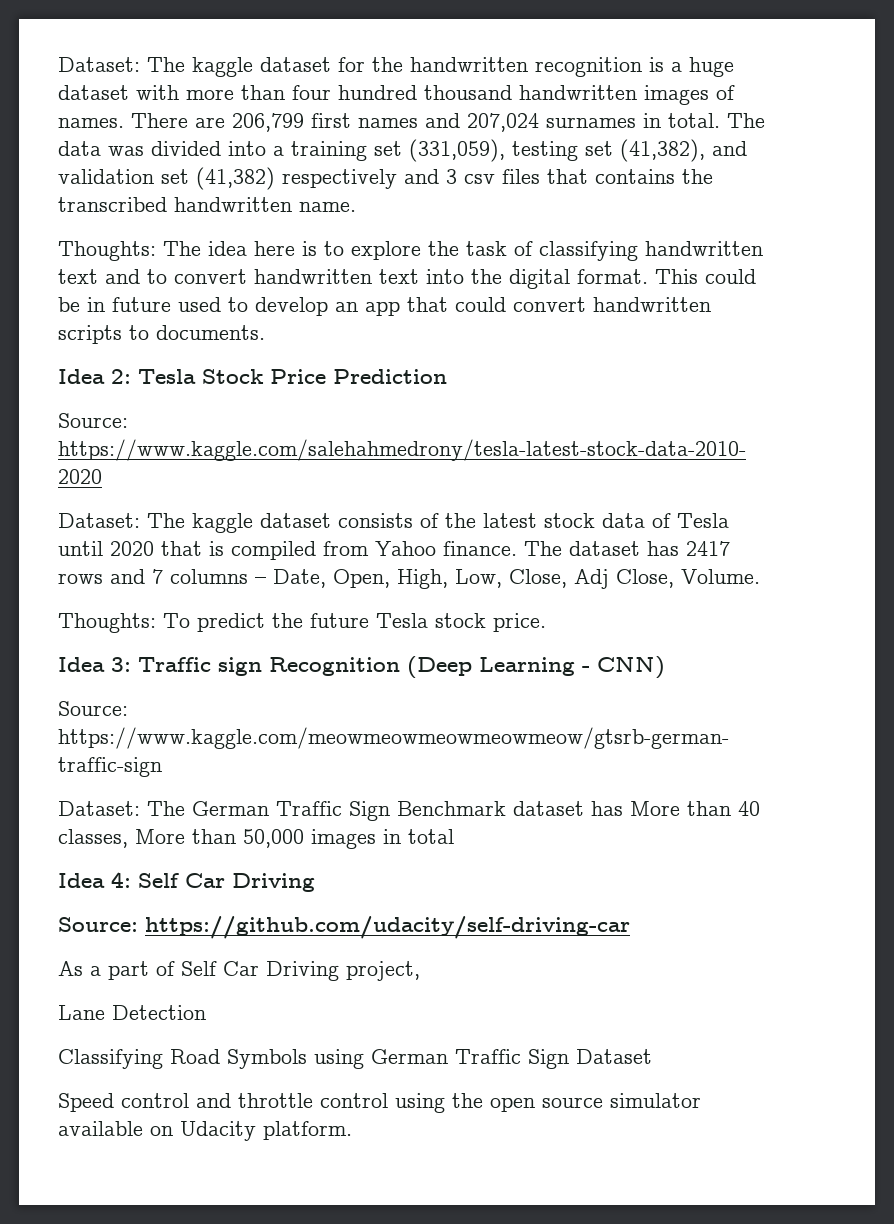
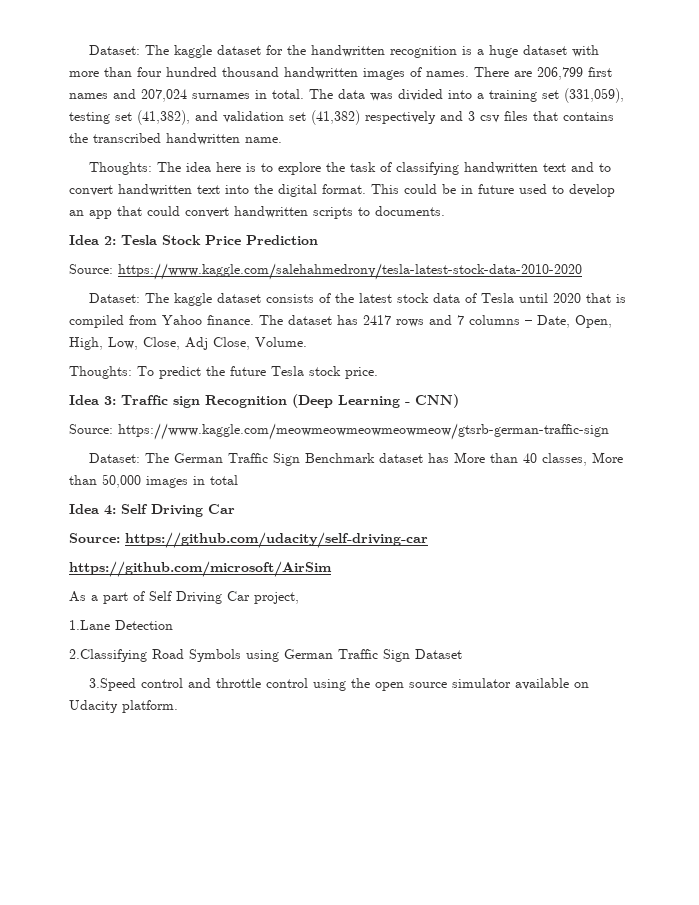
[185,873,315,892] Car Driving -> [151,504,235,517] Driving Car
(630, 927) none -> [69,561,332,577] // https://github.com/microsoft/AirSim
[223,961,339,981] Car Driving -> [176,591,250,604] Driving Car
[58,1005,105,1020] Lane -> [69,620,110,630] 1.Lane
[58,1049,163,1069] Classifying -> [69,649,147,662] 2.Classifying
[58,1093,114,1112] Speed -> [88,678,136,691] 3.Speed

